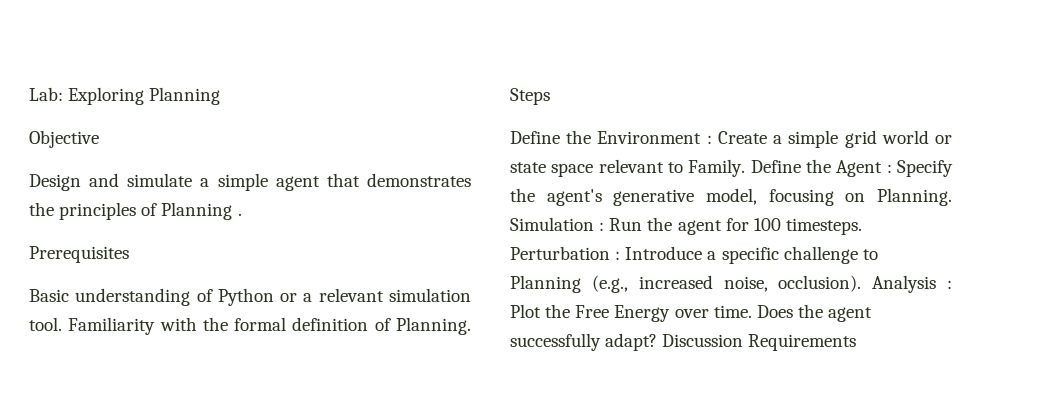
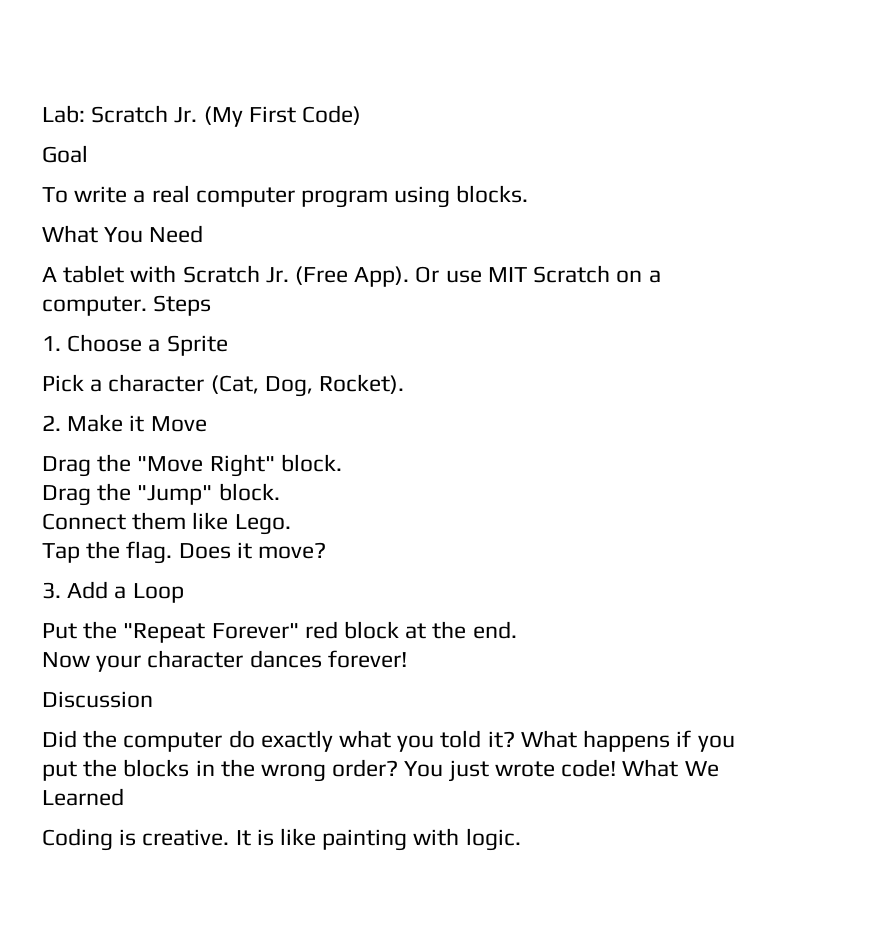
[68,87,221,105] [29,130,99,148] [29,173,471,191] [29,202,242,220] [29,246,129,263] [29,288,471,306] [29,317,471,335] [510,88,550,105] [510,130,952,148] [510,159,953,177] [510,188,952,206] [510,217,862,235] [510,246,878,264] [510,275,952,293] [510,304,873,322] [510,333,857,351] Exploring Planning // Objective // Design and simulate a simple agent that demonstrates the principles of Planning . // Prerequisites // Basic understanding of Python or a relevant simulation tool. Familiarity with the formal definition of Planning. Steps // Define the Environment : Create a simple grid world or state space relevant to Family. Define the Agent : Specify the agent's generative model, focusing on Planning. Simulation : Run the agent for 100 timesteps. Perturbation : Introduce a specific challenge to Planning (e.g., increased noise, occlusion). Analysis : Plot the Free Energy over time. Does the agent successfully adapt? Discussion Requirements -> [91,105,362,127] [42,145,88,163] [42,185,529,208] [42,225,204,243] [42,265,661,287] [42,295,212,316] [42,334,228,356] [42,374,405,397] [42,414,207,432] [42,454,342,477] [42,483,280,506] [42,512,291,535] [42,541,327,564] [42,581,184,603] [42,621,517,643] [42,650,407,672] [42,691,153,708] [42,730,735,752] [42,759,719,782] [42,788,124,806] [42,828,521,851] Scratch Jr. (My First Code) // Goal // To write a real computer program using blocks. // What You Need // A tablet with Scratch Jr. (Free App). Or use MIT Scratch on a computer. Steps // 1. Choose a Sprite // Pick a character (Cat, Dog, Rocket). // 2. Make it Move // Drag the "Move Right" block. // Drag the "Jump" block. // Connect them like Lego. // Tap the flag. Does it move? // 3. Add a Loop // Put the "Repeat Forever" red block at the end. // Now your character dances forever! // Discussion // Did the computer do exactly what you told it? What happens if you put the blocks in the wrong order? You just wrote code! What We Learned // Coding is creative. It is like painting with logic.

